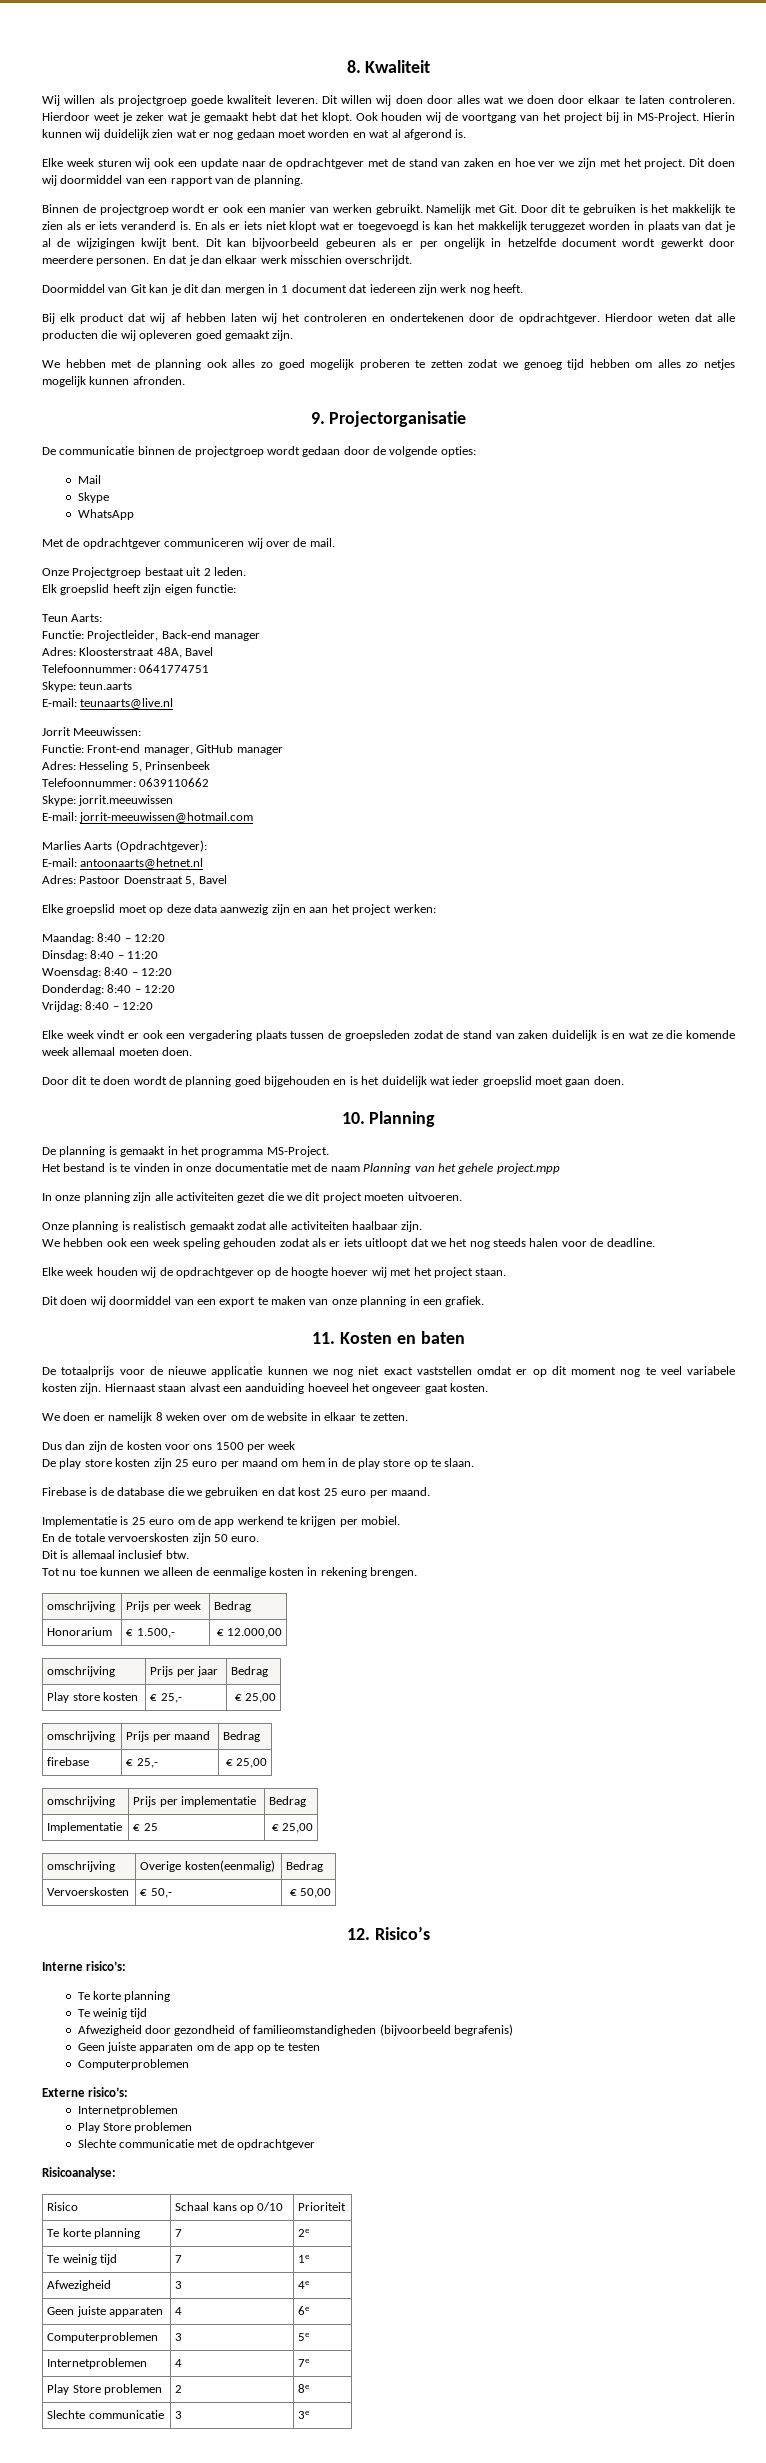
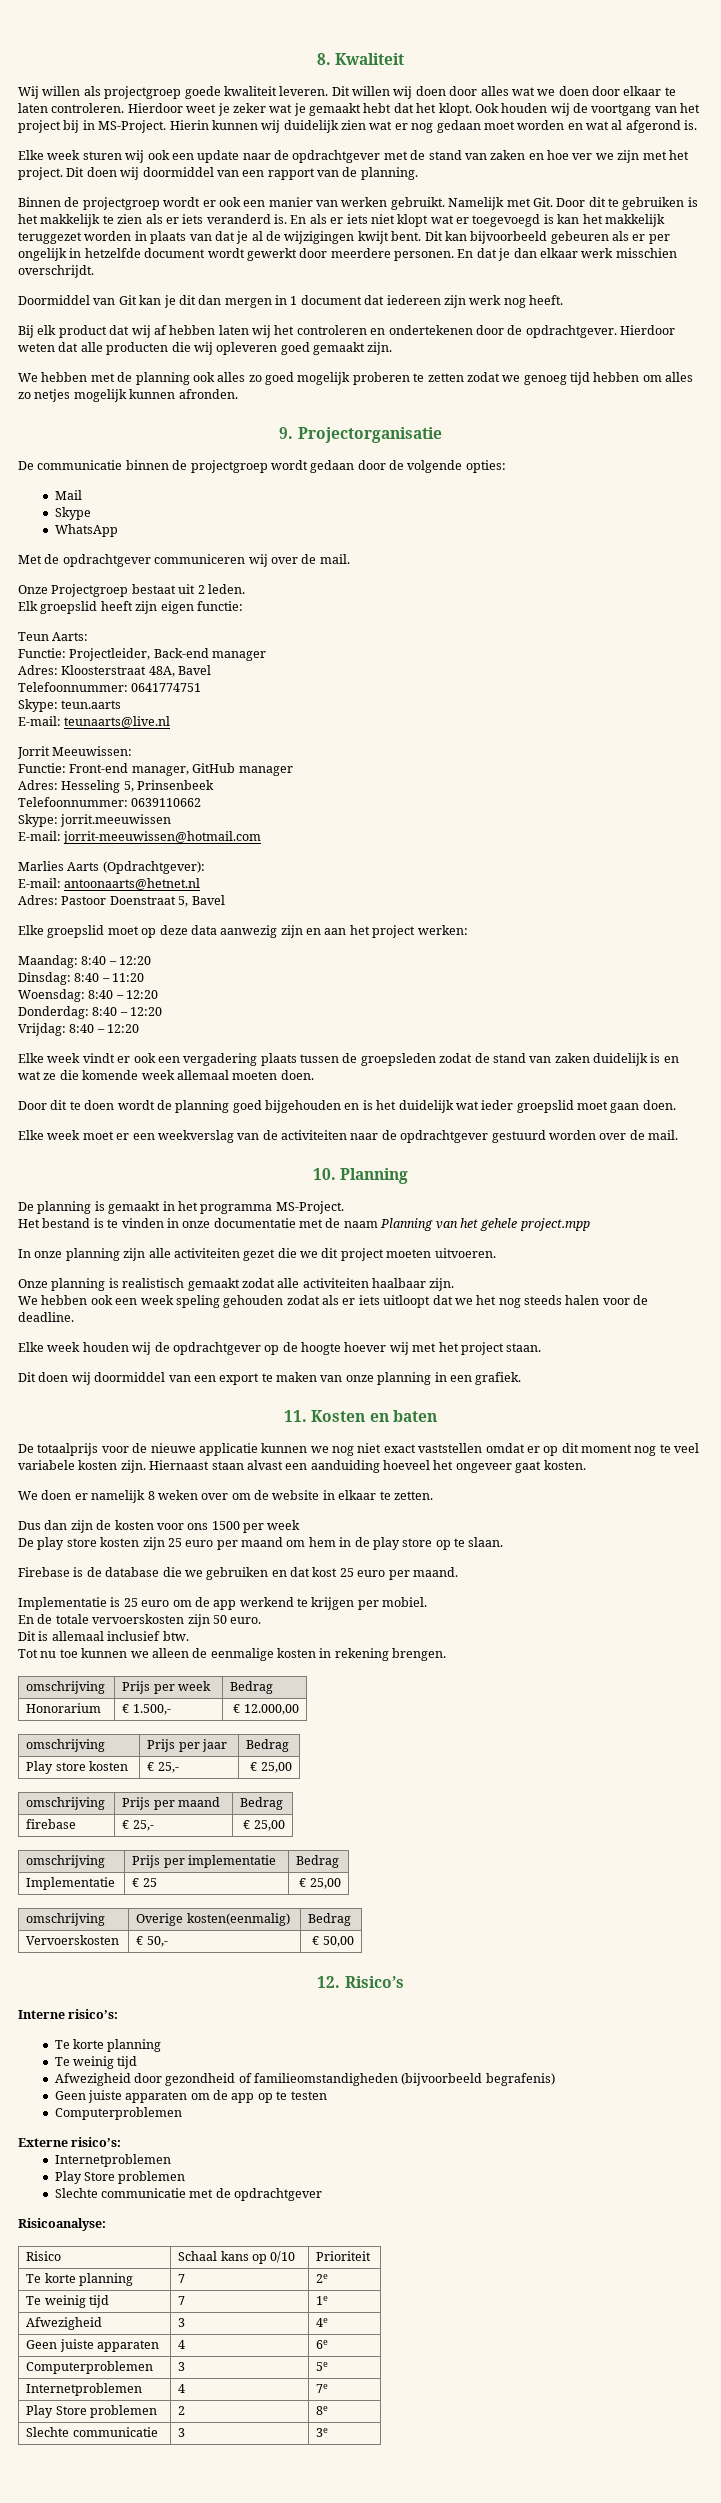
(624, 1080) none -> [18,1130,678,1143] // Elke week moet er een weekverslag van de activiteiten naar de opdrachtgever gestuurd worden over de mail.

